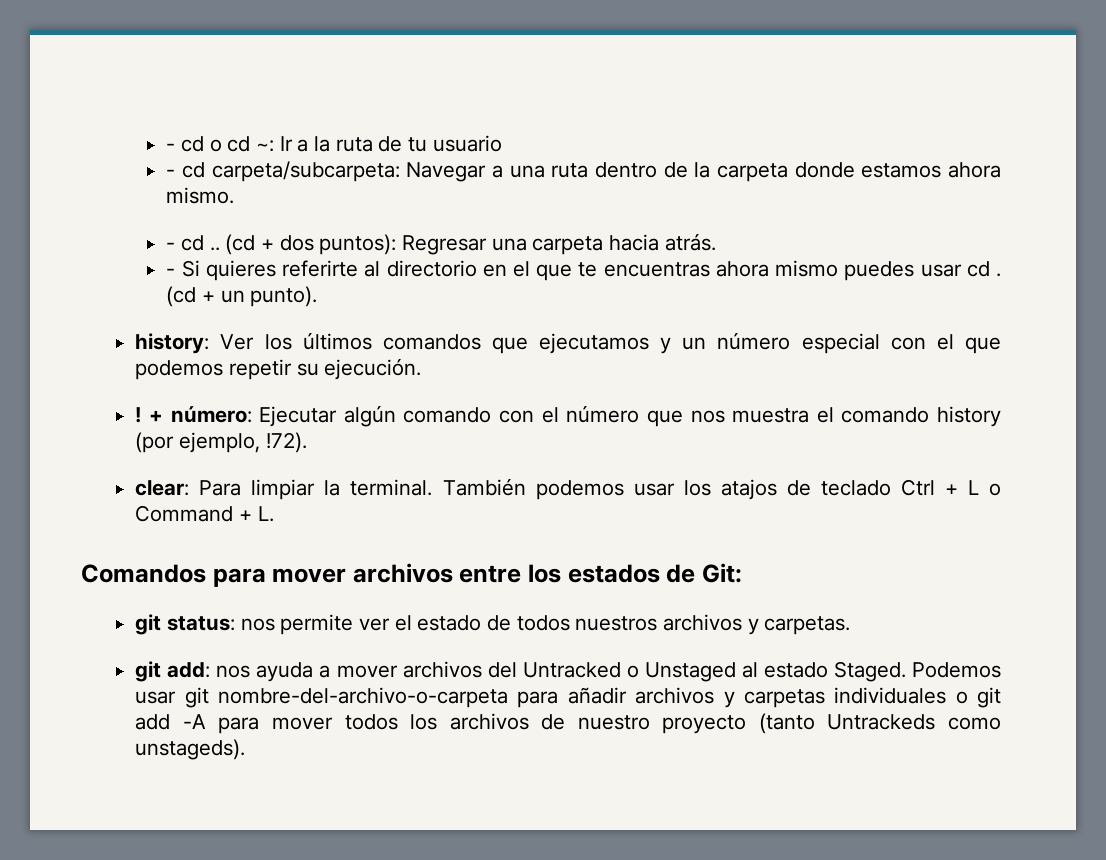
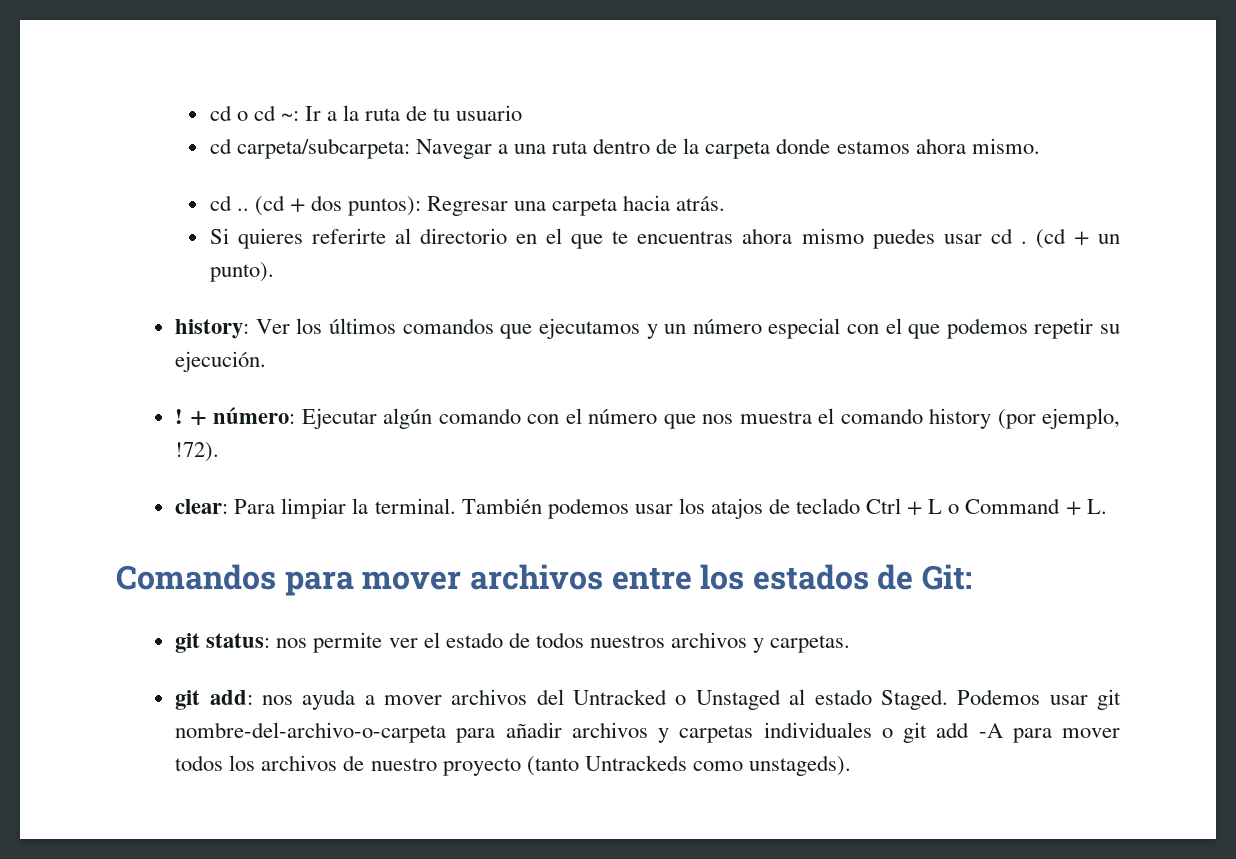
[166,143,176,151] - -> (209, 113) none
[166,169,176,177] - -> (523, 113) none
[166,242,176,250] - -> (1040, 146) none
[166,268,176,276] - -> (726, 203) none

